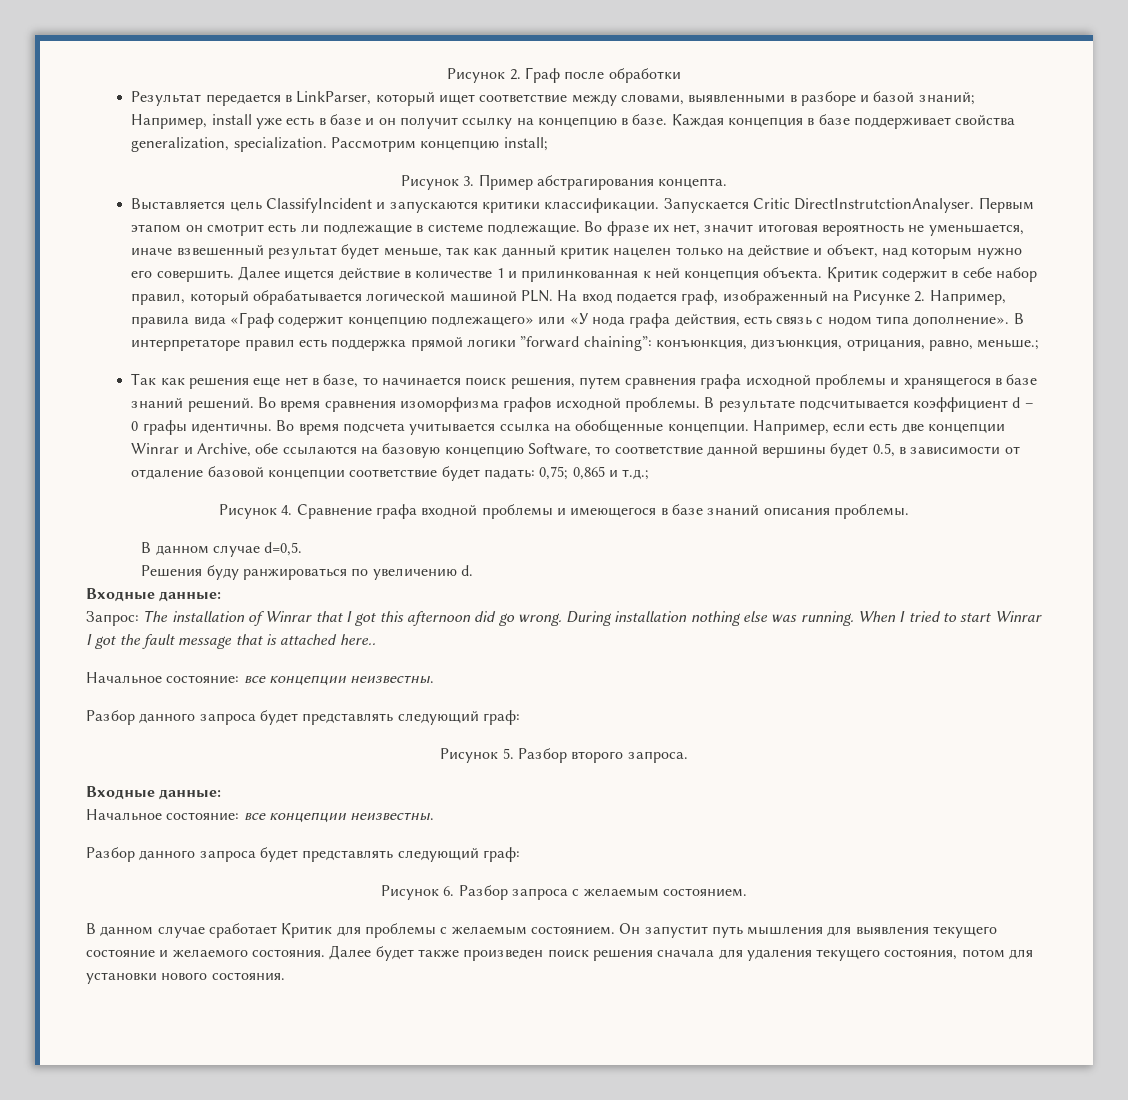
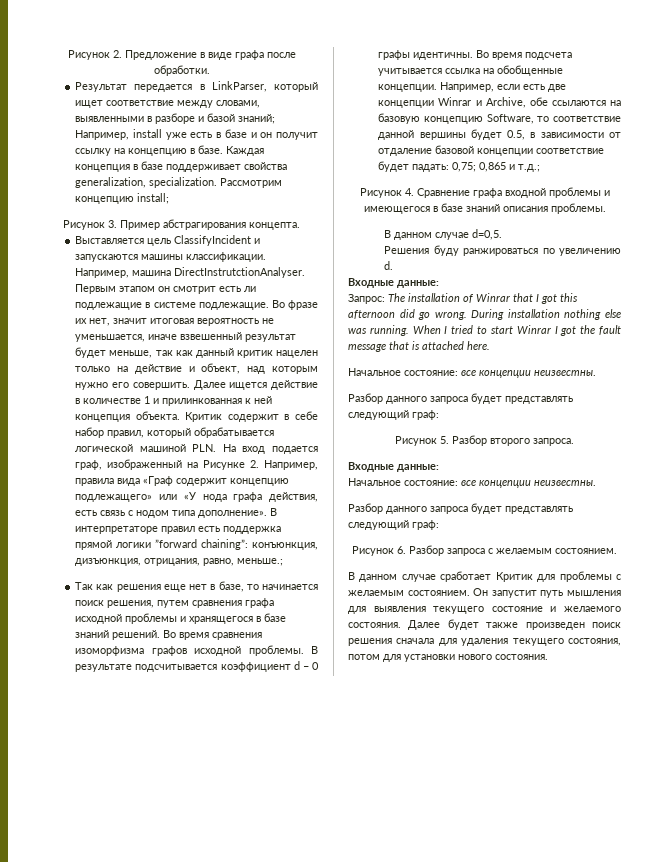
[525,67,681,83] Граф после обработки -> [124,50,296,60] [153,65,210,76] Предложение в виде графа после обработки.
[481,198,790,213] критики классификации. Запускается Critic -> [141,252,267,262] [75,268,172,278] машины классификации. Например, машина
[339,634,376,645] here.. -> [467,341,490,350] here.

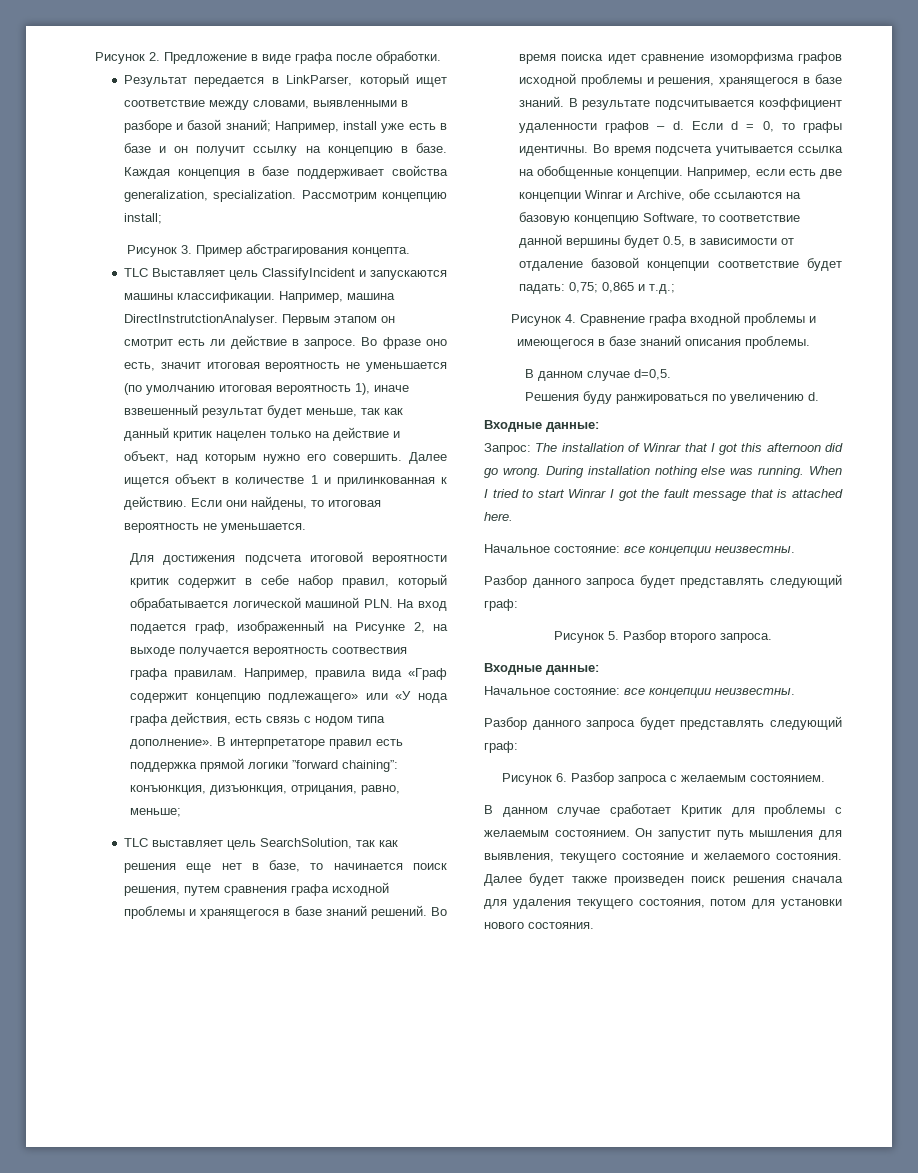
[75,236,145,244] Выставляется -> [123,268,225,277] TLC Выставляет
[75,300,318,310] [75,318,275,326] [75,334,146,342] подлежащие в системе подлежащие. Во фразе их нет, значит итоговая вероятность не уменьшается, -> [230,335,447,349] [123,362,447,372] [123,383,370,395] действие в запросе. Во фразе оно есть, значит итоговая вероятность не уменьшается (по умолчанию итоговая вероятность 1),
[271,380,318,390] действие -> [175,474,217,484] объект
[254,396,273,404] [75,411,223,422] ней концепция объекта. Критик -> [123,496,381,510] [123,523,306,533] [130,551,447,565] [130,578,170,588] действию. Если они найдены, то итоговая вероятность не уменьшается. // Для достижения подсчета итоговой вероятности критик
[250,460,260,468] 2. -> [413,622,448,633] [130,647,408,657] [130,668,238,680] 2, на выходе получается вероятность соотвествия графа правилам.
[237,558,284,566] [75,582,94,590] меньше.; // Так -> [130,808,182,817] [123,838,375,850] меньше; // TLC выставляет цель SearchSolution, так
[212,632,263,640] [75,645,318,656] [75,661,319,672] сравнения изоморфизма графов исходной проблемы. В результате подсчитывается коэффициент d – 0 -> [561,52,842,64] [518,73,842,87] [518,96,842,110] [518,121,795,133] поиска идет сравнение изоморфизма графов исходной проблемы и решения, хранящегося в базе знаний. В результате подсчитывается коэффициент удаленности графов – d. Если d = 0, то
[373,606,426,612] выявления -> [484,853,554,862] выявления,

